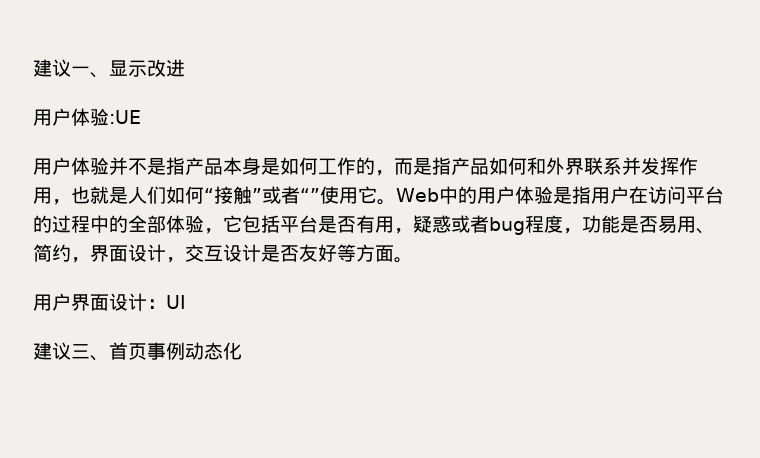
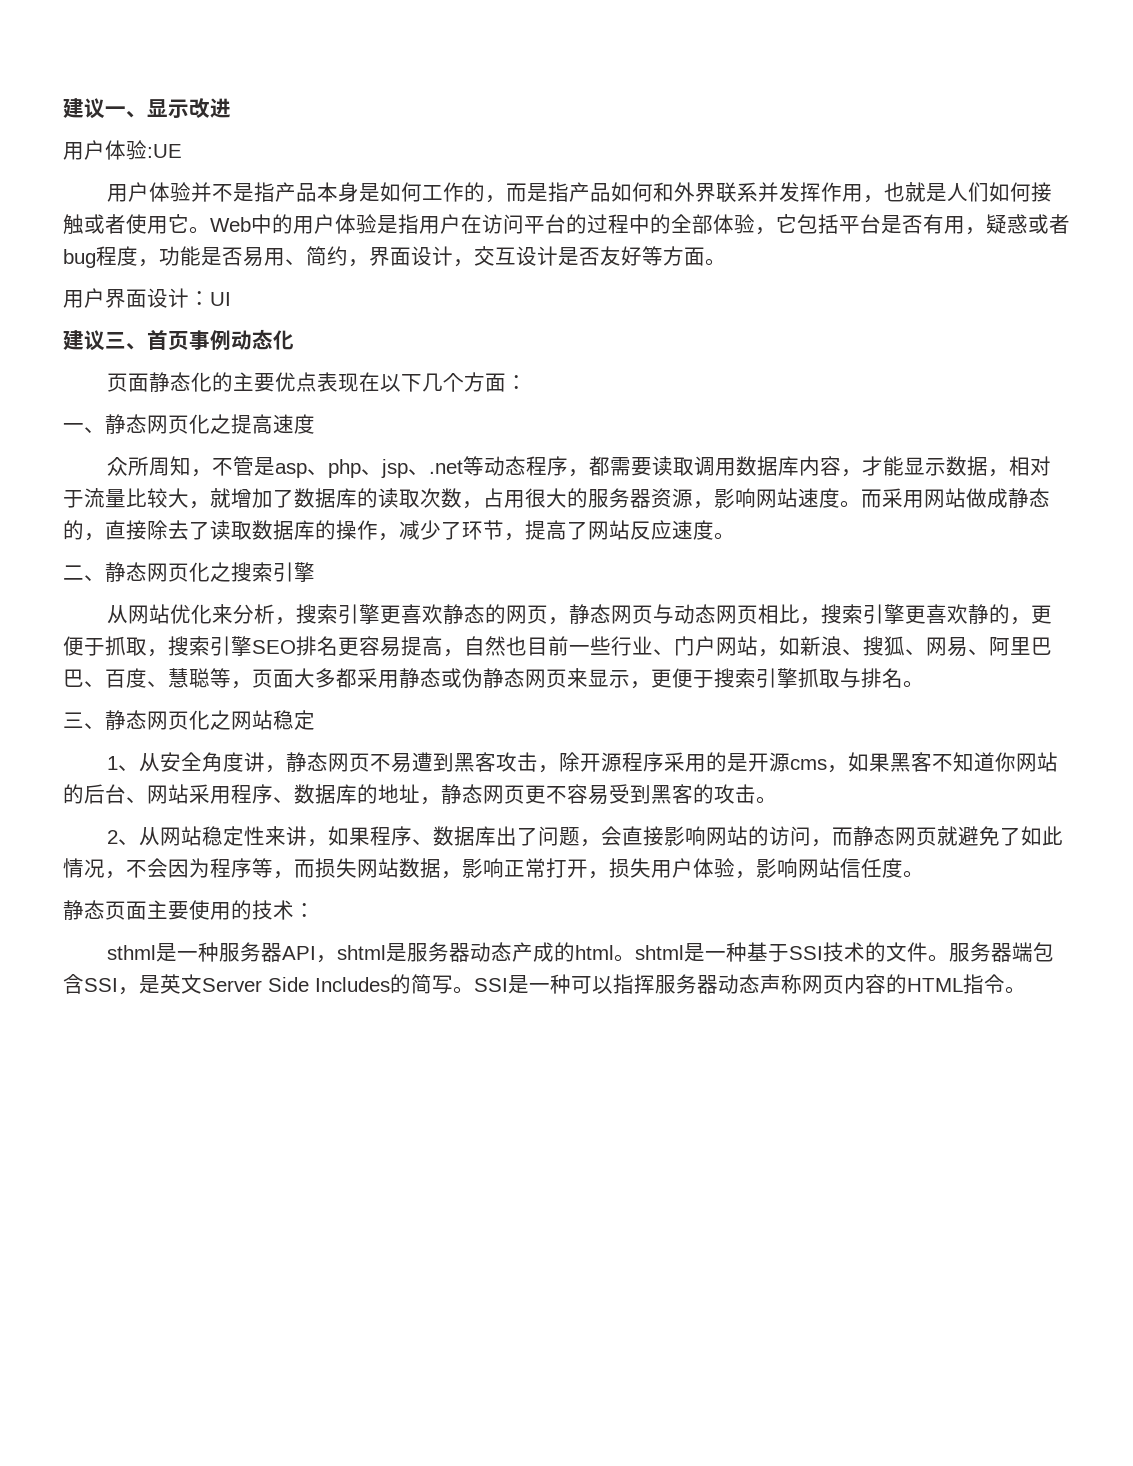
[204,186,320,204] “接触”或者“” -> [1030,182,1052,202] [63,214,126,235] 接触或者
(242, 351) none -> [106,372,527,392] [63,414,315,434] [106,456,1051,478] [63,488,1050,509] [63,520,735,541] [63,562,315,582] [106,604,1052,625] [63,636,1052,657] [63,668,924,689] [63,710,315,730] [106,752,1058,773] [63,784,777,805] [106,826,1063,847] [63,858,924,879] [63,900,315,920] [106,942,1054,963] [63,974,1026,995] // 页面静态化的主要优点表现在以下几个方面： // 一、静态网页化之提高速度 // 众所周知，不管是asp、php、jsp、.net等动态程序，都需要读取调用数据库内容，才能显示数据，相对于流量比较大，就增加了数据库的读取次数，占用很大的服务器资源，影响网站速度。而采用网站做成静态的，直接除去了读取数据库的操作，减少了环节，提高了网站反应速度。 // 二、静态网页化之搜索引擎 // 从网站优化来分析，搜索引擎更喜欢静态的网页，静态网页与动态网页相比，搜索引擎更喜欢静的，更便于抓取，搜索引擎SEO排名更容易提高，自然也目前一些行业、门户网站，如新浪、搜狐、网易、阿里巴巴、百度、慧聪等，页面大多都采用静态或伪静态网页来显示，更便于搜索引擎抓取与排名。 // 三、静态网页化之网站稳定 // 1、从安全角度讲，静态网页不易遭到黑客攻击，除开源程序采用的是开源cms，如果黑客不知道你网站的后台、网站采用程序、数据库的地址，静态网页更不容易受到黑客的攻击。 // 2、从网站稳定性来讲，如果程序、数据库出了问题，会直接影响网站的访问，而静态网页就避免了如此情况，不会因为程序等，而损失网站数据，影响正常打开，损失用户体验，影响网站信任度。 // 静态页面主要使用的技术： // sthml是一种服务器API，shtml是服务器动态产成的html。shtml是一种基于SSI技术的文件。服务器端包含SSI，是英文Server Side Includes的简写。SSI是一种可以指挥服务器动态声称网页内容的HTML指令。

